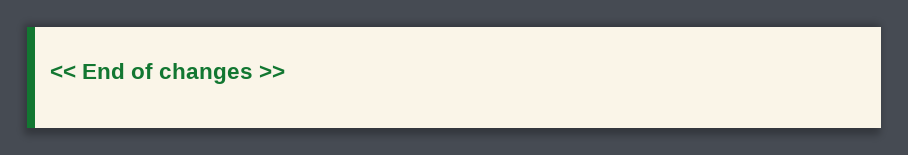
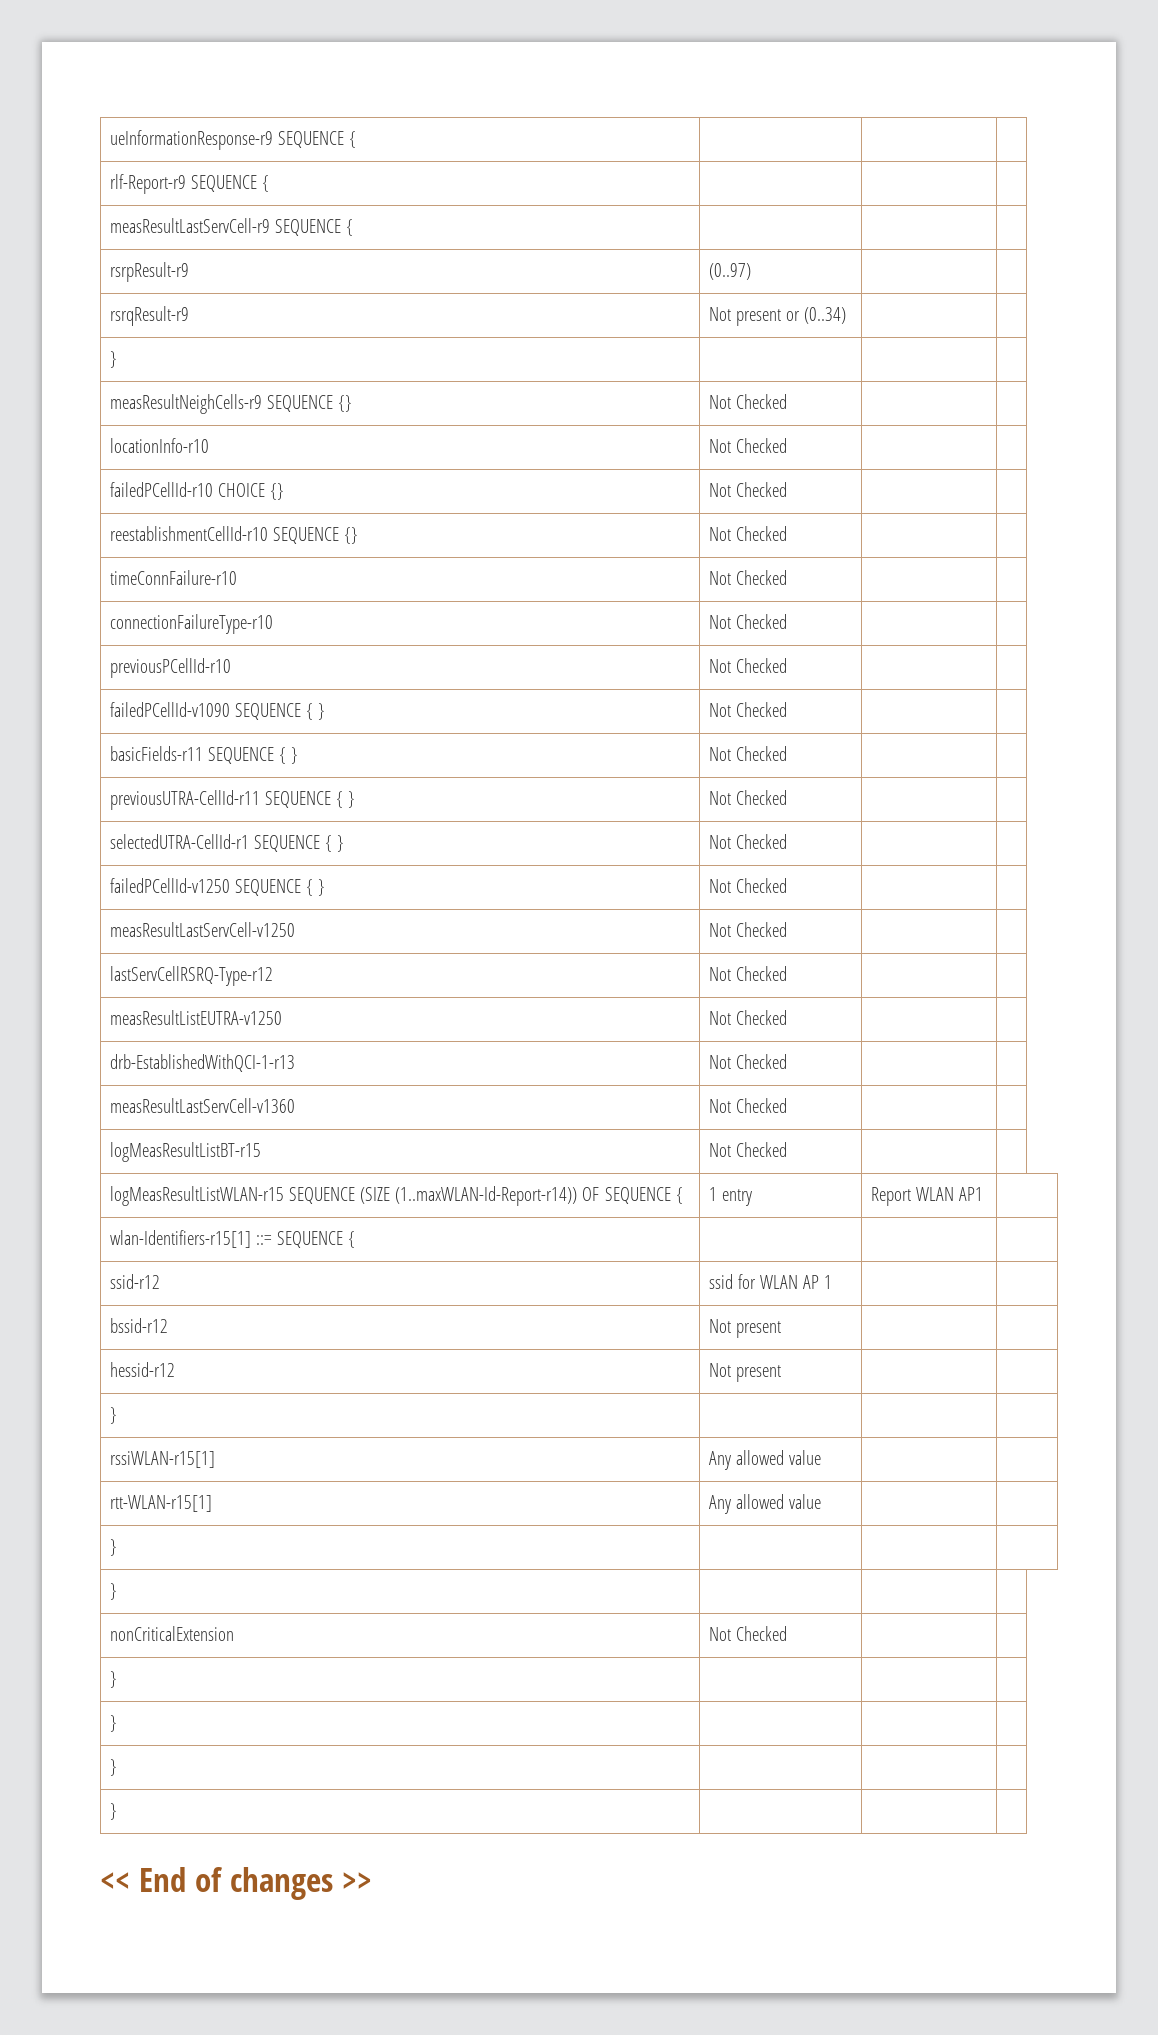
(50, 72) none -> [109,130,357,150] [109,174,270,194] [109,218,354,236] [109,262,189,282] [708,263,751,280] [109,306,189,326] [708,307,847,326] [109,351,117,368] [109,394,353,414] [708,394,787,409] [109,438,209,453] [708,438,787,453] [109,482,285,500] [708,482,787,497] [109,526,359,544] [708,526,787,541] [109,570,237,585] [708,570,787,585] [109,614,273,634] [708,614,787,629] [109,658,231,678] [708,658,787,673] [109,702,326,720] [708,702,787,717] [109,746,299,764] [708,746,787,761] [109,790,356,810] [708,790,787,805] [109,834,345,852] [708,834,787,849] [109,878,326,896] [708,878,787,893] [109,922,295,937] [708,922,787,937] [109,966,273,986] [708,966,787,981] [109,1010,282,1025] [708,1010,787,1025] [109,1054,295,1072] [708,1054,787,1069] [109,1098,295,1113] [708,1098,787,1113] [109,1142,261,1162] [708,1142,787,1157] [109,1186,683,1206] [708,1187,752,1206] [870,1187,984,1206] [109,1230,356,1248] [109,1274,160,1289] [708,1274,833,1289] [109,1318,168,1333] [708,1319,781,1338] [109,1362,175,1377] [708,1363,781,1382] [109,1407,117,1424] [109,1451,215,1468] [708,1450,822,1470] [109,1495,212,1512] [708,1494,822,1514] [109,1539,117,1556] [109,1583,117,1600] [109,1626,234,1641] [708,1626,787,1641] [109,1671,117,1688] [109,1715,117,1732] [109,1759,117,1776] [109,1803,117,1820] ueInformationResponse-r9 SEQUENCE { | | | // rlf-Report-r9 SEQUENCE { | | | // measResultLastServCell-r9 SEQUENCE { | | | // rsrpResult-r9 | (0..97) | | // rsrqResult-r9 | Not present or (0..34) | | // } | | | // measResultNeighCells-r9 SEQUENCE {} | Not Checked | | // locationInfo-r10 | Not Checked | | // failedPCellId-r10 CHOICE {} | Not Checked | | // reestablishmentCellId-r10 SEQUENCE {} | Not Checked | | // timeConnFailure-r10 | Not Checked | | // connectionFailureType-r10 | Not Checked | | // previousPCellId-r10 | Not Checked | | // failedPCellId-v1090 SEQUENCE { } | Not Checked | | // basicFields-r11 SEQUENCE { } | Not Checked | | // previousUTRA-CellId-r11 SEQUENCE { } | Not Checked | | // selectedUTRA-CellId-r1 SEQUENCE { } | Not Checked | | // failedPCellId-v1250 SEQUENCE { } | Not Checked | | // measResultLastServCell-v1250 | Not Checked | | // lastServCellRSRQ-Type-r12 | Not Checked | | // measResultListEUTRA-v1250 | Not Checked | | // drb-EstablishedWithQCI-1-r13 | Not Checked | | // measResultLastServCell-v1360 | Not Checked | | // logMeasResultListBT-r15 | Not Checked | | // logMeasResultListWLAN-r15 SEQUENCE (SIZE (1..maxWLAN-Id-Report-r14)) OF SEQUENCE { | 1 entry | Report WLAN AP1 | // wlan-Identifiers-r15[1] ::= SEQUENCE { | | | // ssid-r12 | ssid for WLAN AP 1 | | // bssid-r12 | Not present | | // hessid-r12 | Not present | | // } | | | // rssiWLAN-r15[1] | Any allowed value | | // rtt-WLAN-r15[1] | Any allowed value | | // } | | | // } | | | // nonCriticalExtension | Not Checked | | // } | | | // } | | | // } | | | // } | | | //

